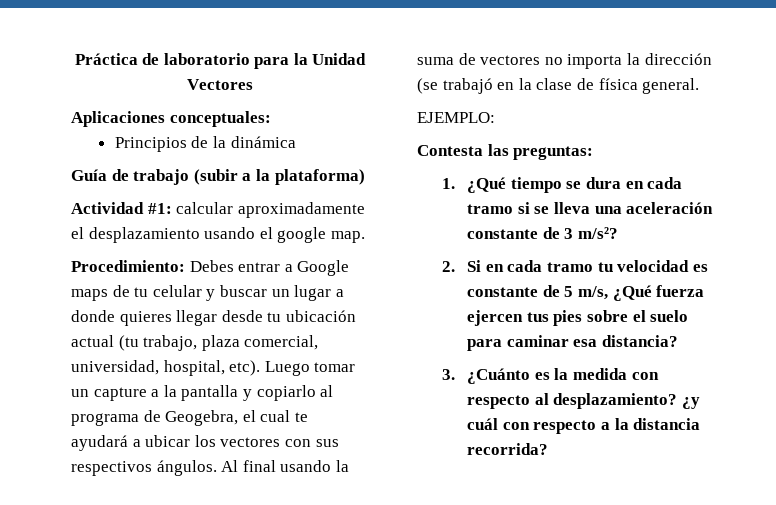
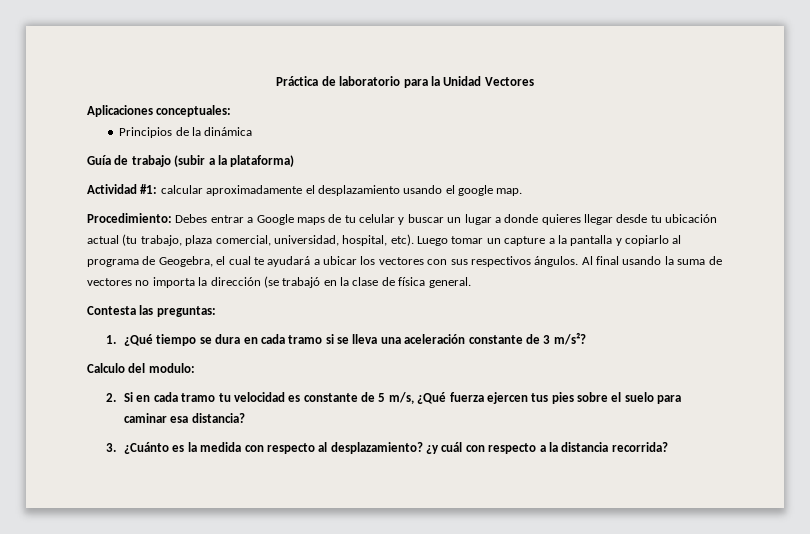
[417,112,495,123] // EJEMPLO: -> (471, 282) none
(618, 233) none -> [87,363,195,373] // Calculo del modulo:

